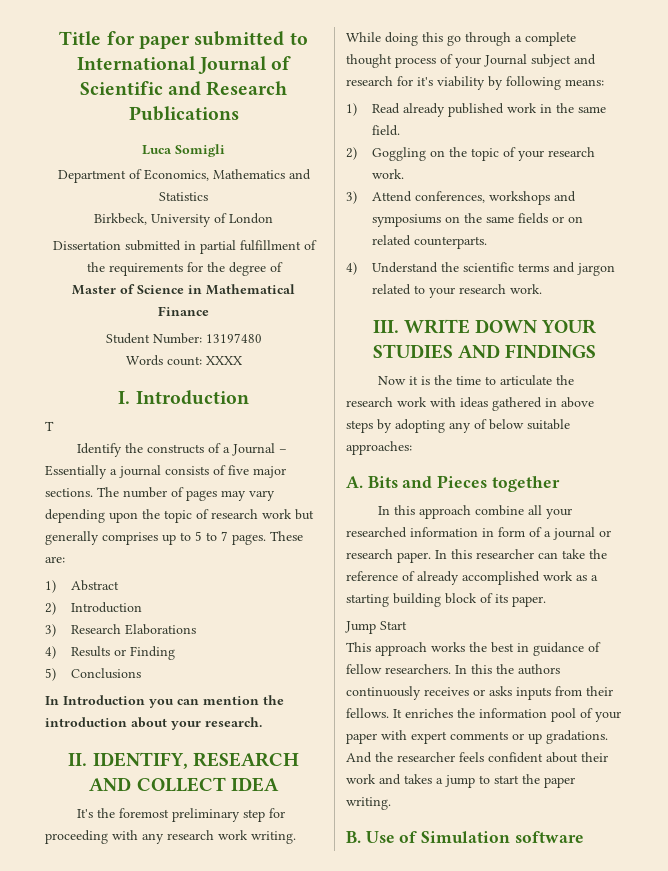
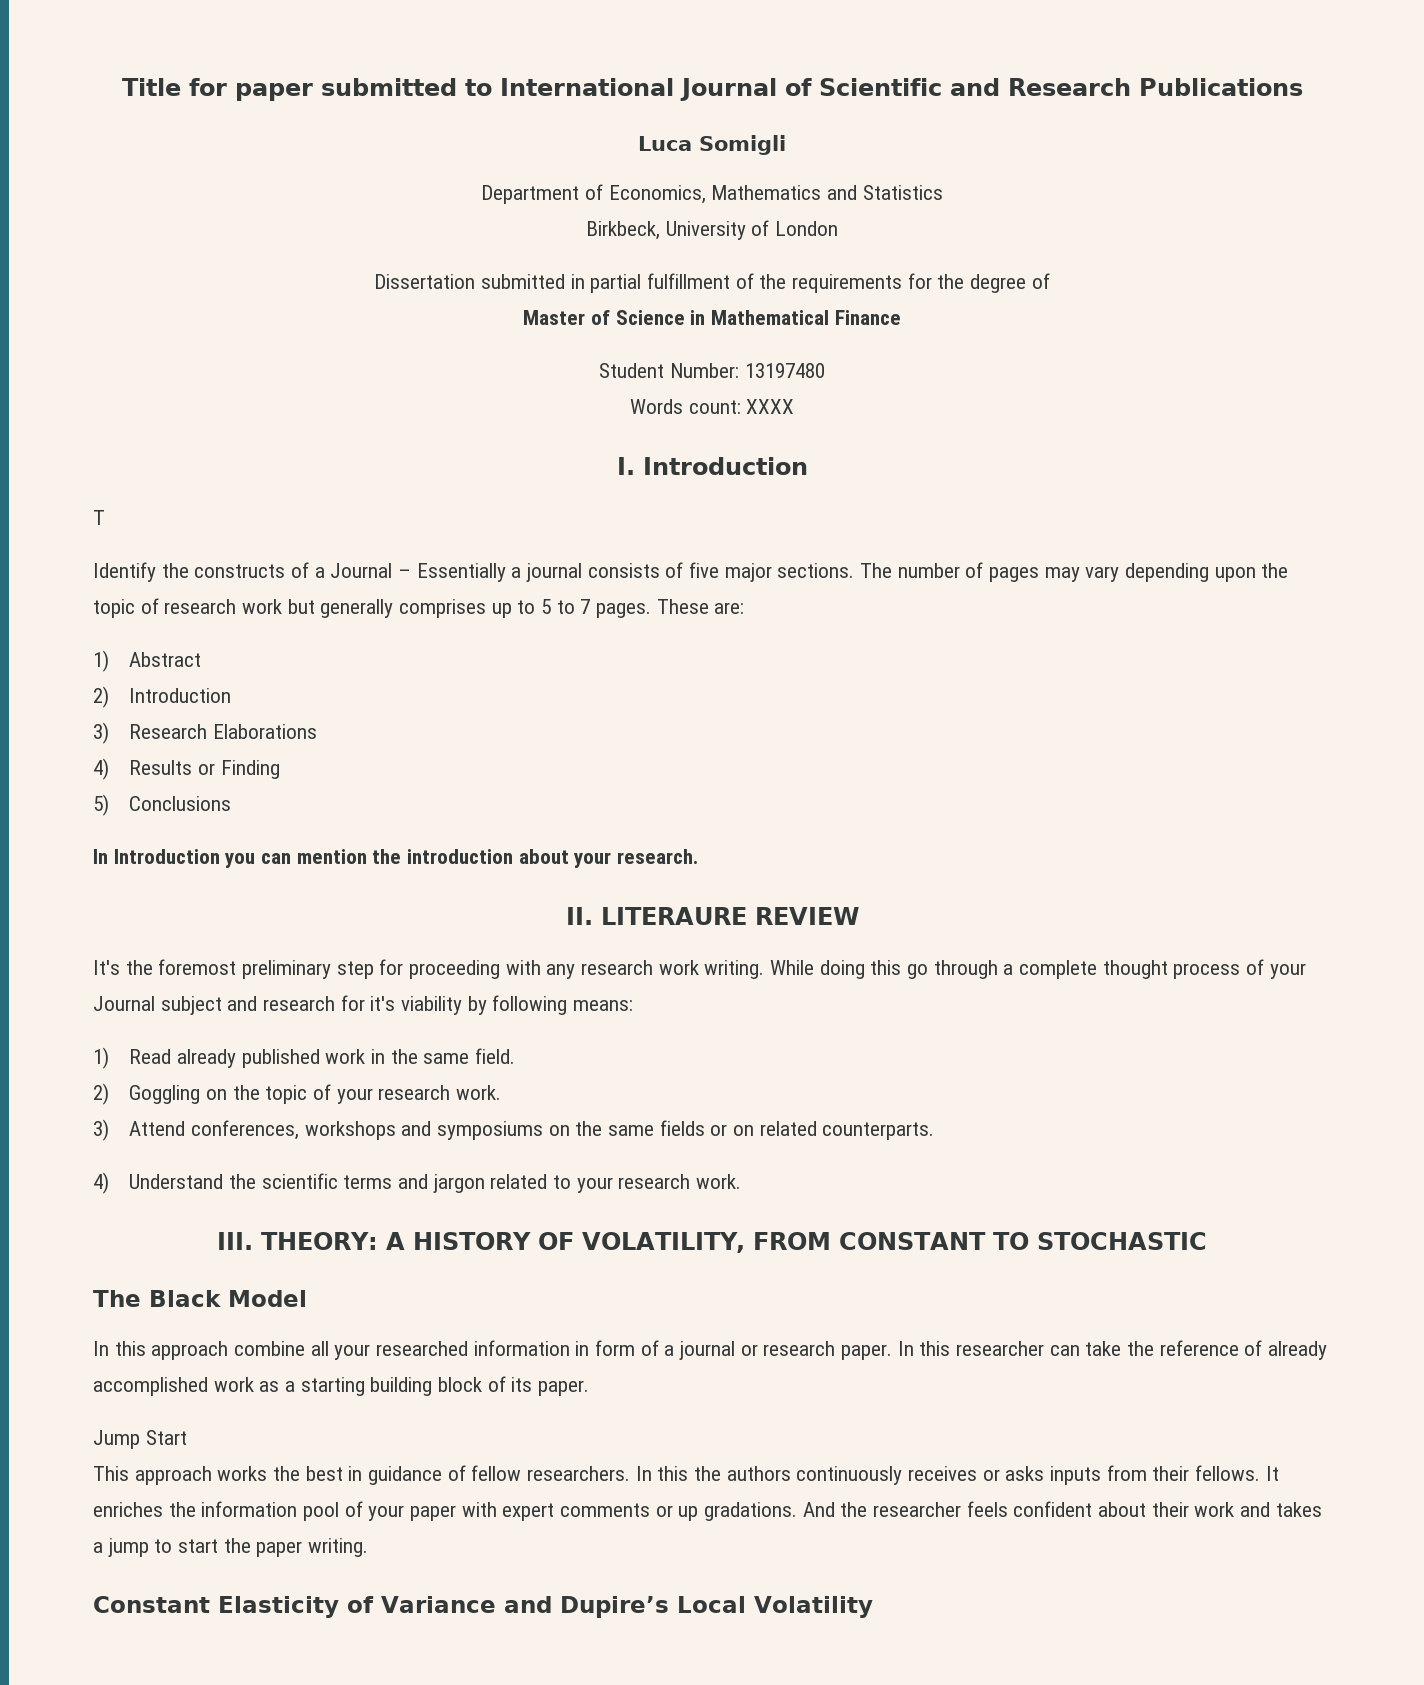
[92,752,299,769] [89,777,279,792] IDENTIFY, RESEARCH AND COLLECT IDEA -> [600,907,859,925] LITERAURE REVIEW
[403,319,597,334] [372,344,597,359] [378,375,575,386] [346,397,594,411] [346,419,570,433] [346,441,412,455] [346,475,560,492] WRITE DOWN YOUR STUDIES AND FINDINGS // Now it is the time to articulate the research work with ideas gathered in above steps by adopting any of below suitable approaches: // A. Bits and Pieces together -> [260,1232,1208,1253] [93,1290,307,1307] THEORY: A HISTORY OF VOLATILITY, FROM CONSTANT TO STOCHASTIC // The Black Model
[346,831,584,843] B. Use of Simulation software -> [93,1596,873,1618] Constant Elasticity of Variance and Dupire’s Local Volatility

